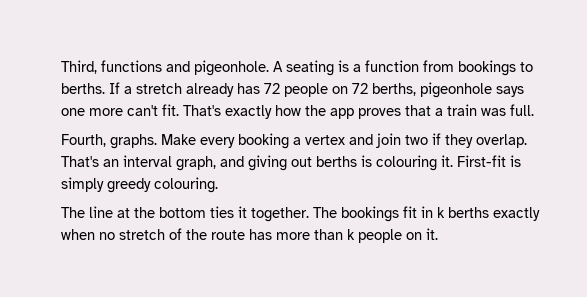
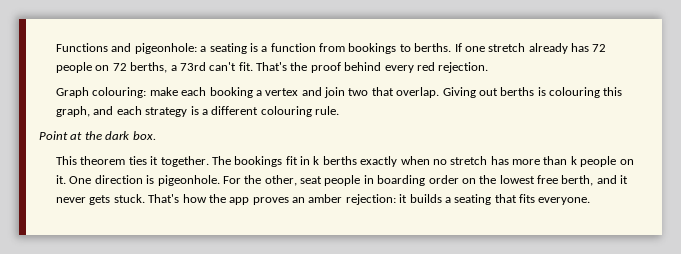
[61,60,284,76] Third, functions and pigeonhole. A -> [56,43,207,54] Functions and pigeonhole: a
[124,86,133,94] a -> [464,46,485,52] one
[420,82,525,98] [61,104,535,119] [61,134,236,149] pigeonhole says one more can't fit. That's exactly how the app proves that a train was full. // Fourth, graphs. Make every -> [170,62,489,73] [56,87,207,98] a 73rd can't fit. That's the proof behind every red rejection. // Graph colouring: make each
[432,133,528,148] [61,155,522,171] [61,177,219,193] [61,206,207,218] if they overlap. That's an interval graph, and giving out berths is colouring it. First-fit is simply greedy colouring. // The line at the bottom -> [371,87,623,98] [56,106,340,117] [39,131,156,140] [56,156,126,165] that overlap. Giving out berths is colouring this graph, and each strategy is a different colouring rule. // Point at the dark box. // This theorem
[169,228,246,240] of the route -> (488, 160) none
(439, 234) none -> [69,175,629,186] [56,194,591,205] One direction is pigeonhole. For the other, seat people in boarding order on the lowest free berth, and it never gets stuck. That's how the app proves an amber rejection: it builds a seating that fits everyone.

